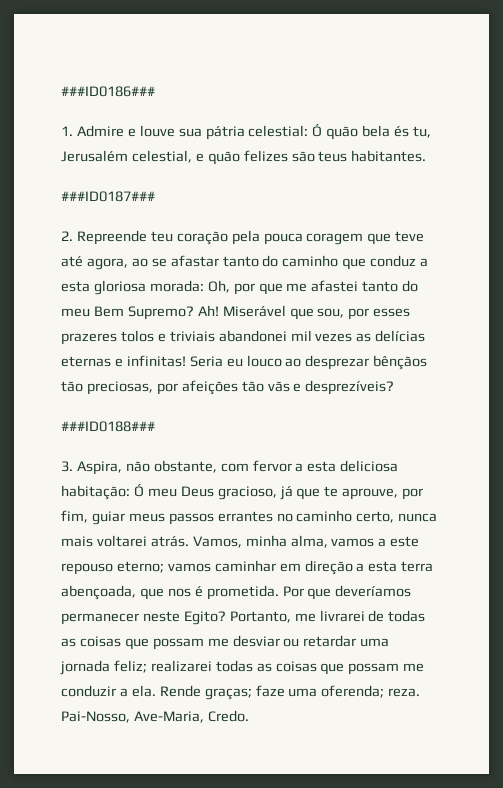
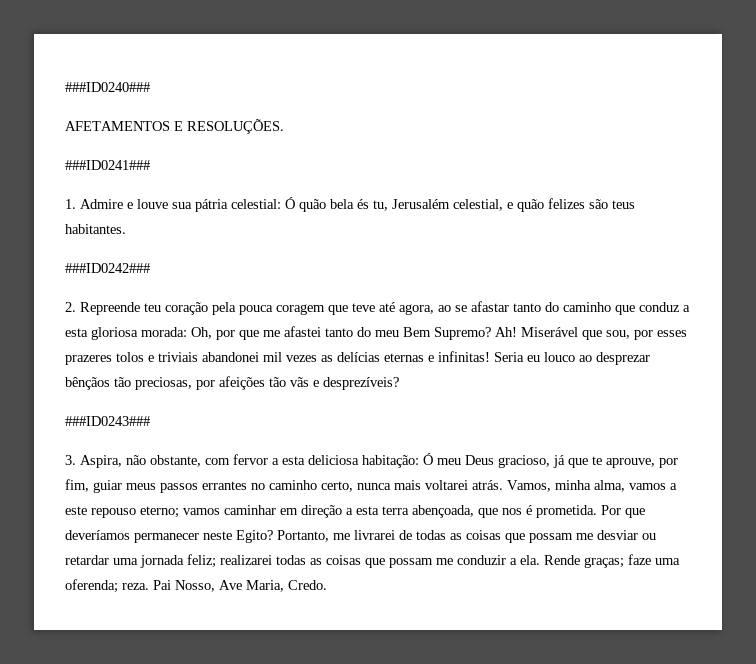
[61,86,155,97] ###ID0186### -> [65,82,150,92] [65,119,284,134] [65,160,150,170] ###ID0240### // AFETAMENTOS E RESOLUÇÕES. // ###ID0241###
[61,191,155,202] ###ID0187### -> [65,263,150,273] ###ID0242###
[61,421,155,432] ###ID0188### -> [65,416,150,426] ###ID0243###
[61,711,204,723] Pai-Nosso, Ave-Maria, -> [153,580,284,592] Pai Nosso, Ave Maria,

